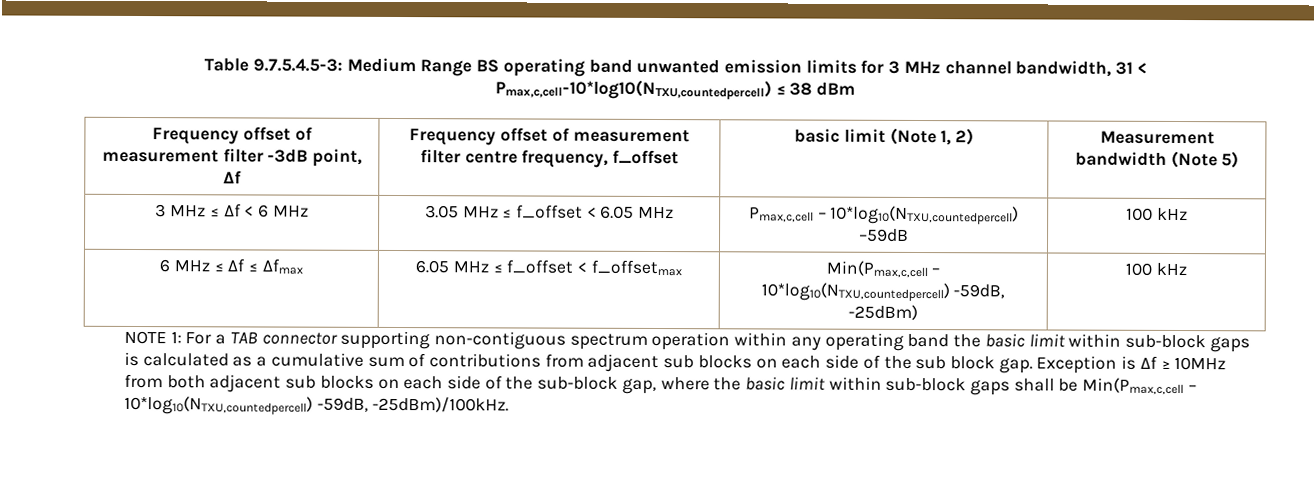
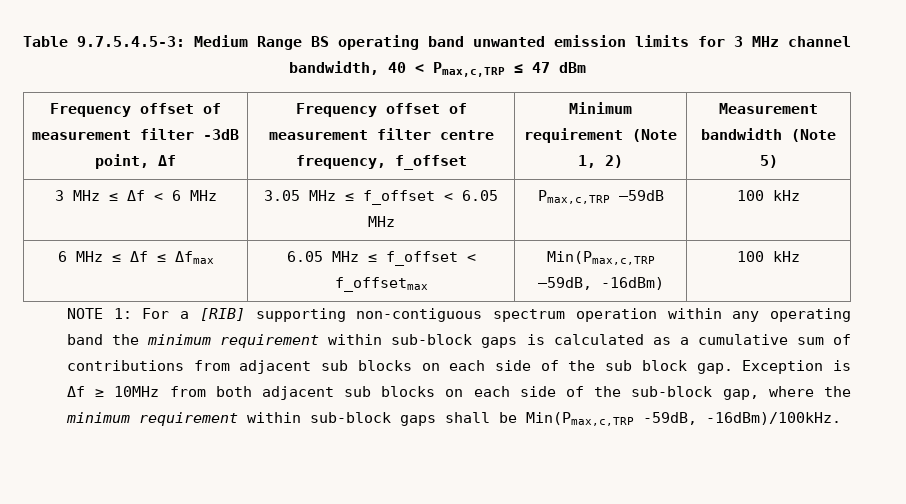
[1115,61,1147,75] [494,79,813,100] 31 < Pmax,c,cell-10*log10(NTXU,countedpercell) ≤ 38 -> [387,62,550,77] 40 < Pmax,c,TRP ≤ 47
[794,128,886,143] basic limit -> [569,102,632,114] [524,128,623,143] Minimum requirement
[748,205,1020,225] Pmax,c,cell – 10*log10(NTXU,countedpercell) -> [537,190,610,204] Pmax,c,TRP
[825,260,941,279] [760,282,1006,302] [848,304,918,321] Min(Pmax,c,cell – 10*log10(NTXU,countedpercell) -59dB, -25dBm) -> [546,251,655,265] [537,277,664,290] Min(Pmax,c,TRP –59dB, -16dBm)
[229,332,338,345] TAB connector -> [199,308,245,321] [RIB]
[984,333,1066,348] basic limit -> [147,334,320,348] minimum requirement
[745,376,826,391] basic limit -> [65,412,238,426] minimum requirement
[1082,377,1197,396] [123,395,510,415] Min(Pmax,c,cell – 10*log10(NTXU,countedpercell) -59dB, -25dBm)/100kHz. -> [525,412,841,426] Min(Pmax,c,TRP -59dB, -16dBm)/100kHz.

